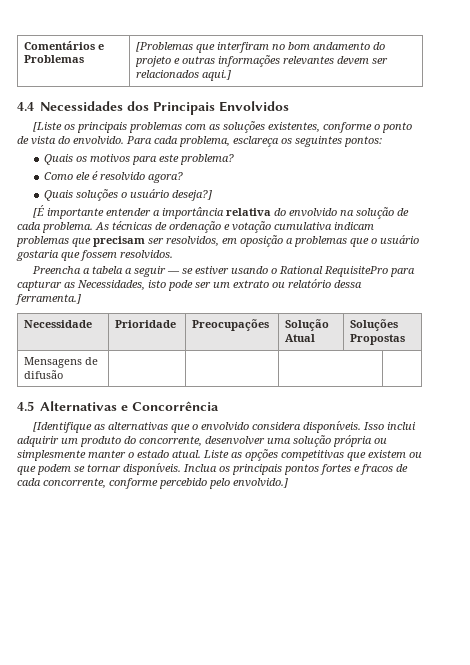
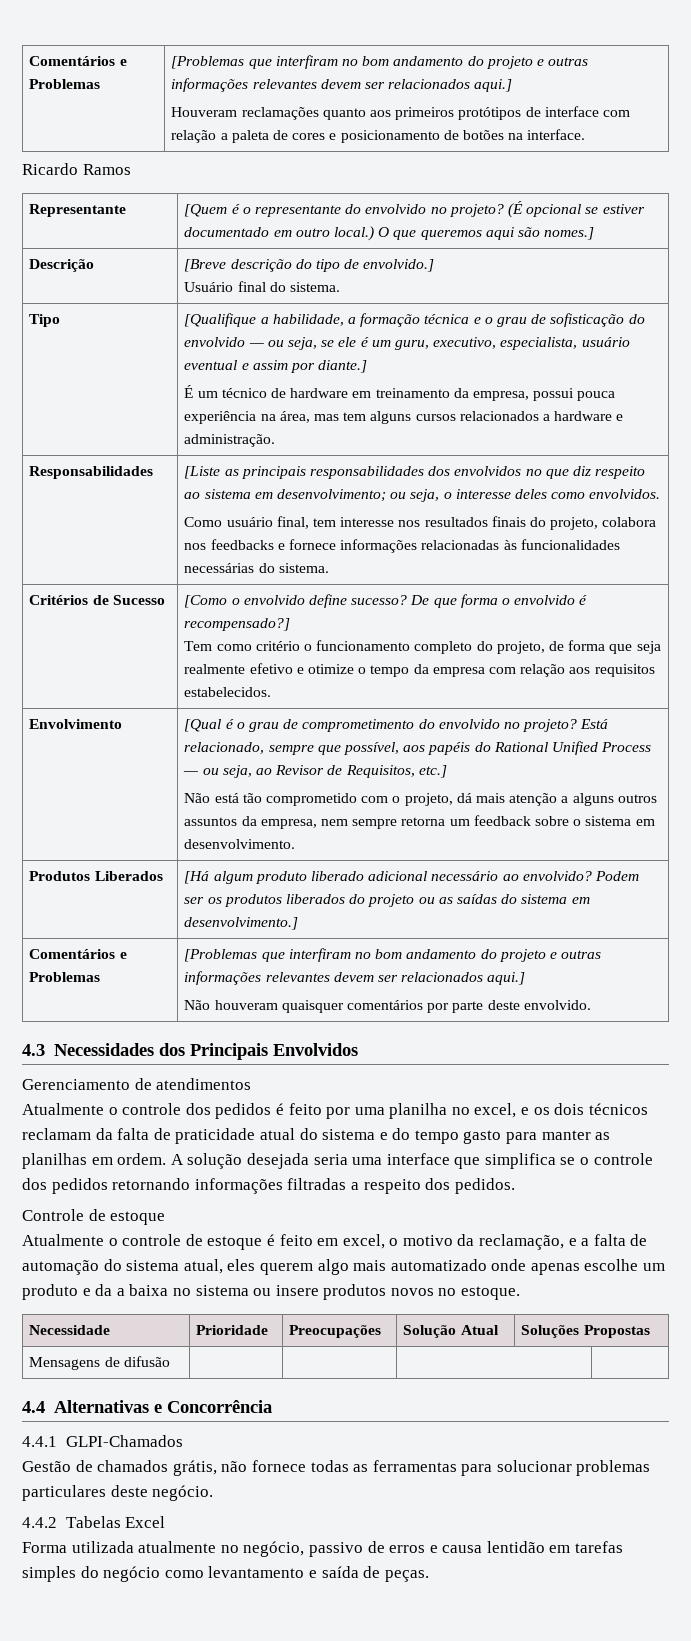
[17,101,289,115] [32,121,412,133] [17,136,382,147] [43,154,234,165] [43,171,183,183] [43,189,212,201] [32,205,409,219] [17,221,374,233] [16,235,419,247] [16,250,173,261] [31,266,415,277] [17,279,362,291] [15,294,81,305] // 4.4 Necessidades dos Principais Envolvidos // [Liste os principais problemas com as soluções existentes, conforme o ponto de vista do envolvido. Para cada problema, esclareça os seguintes pontos: // Quais os motivos para este problema? // Como ele é resolvido agora? // Quais soluções o usuário deseja?] // [É importante entender a importância relativa do envolvido na solução de cada problema. As técnicas de ordenação e votação cumulativa indicam problemas que precisam ser resolvidos, em oposição a problemas que o usuário gostaria que fossem resolvidos. // Preencha a tabela a seguir — se estiver usando o Rational RequisitePro para capturar as Necessidades, isto pode ser um extrato ou relatório dessa ferramenta.] -> [171,106,630,120] [171,129,586,143] [22,163,131,175] [29,204,127,217] [184,201,645,218] [184,226,595,241] [29,259,95,272] [184,259,435,272] [184,281,341,292] [29,314,61,327] [184,313,645,327] [184,337,630,350] [184,360,368,373] [184,385,616,401] [184,411,624,424] [184,434,276,447] [29,466,154,479] [184,466,646,479] [184,489,661,502] [184,516,657,530] [184,539,620,553] [184,563,329,573] [29,595,165,605] [184,594,588,608] [184,618,291,631] [184,640,661,654] [184,663,655,677] [184,687,272,697] [29,719,123,729] [184,719,609,732] [184,741,652,755] [183,765,447,778] [184,793,657,806] [184,815,655,829] [184,839,296,849] [29,871,163,881] [184,871,639,884] [184,894,590,907] [184,917,299,930] [29,949,127,959] [29,972,101,982] [184,948,602,962] [184,971,526,985] [184,1000,591,1013] [22,1043,358,1060] [22,1078,252,1090] [22,1103,648,1119] [22,1128,611,1144] [22,1153,653,1169] [22,1178,515,1194] [22,1209,166,1225] [22,1234,648,1250] [22,1259,666,1275] [22,1284,521,1300] // Houveram reclamações quanto aos primeiros protótipos de interface com relação a paleta de cores e posicionamento de botões na interface. // Ricardo Ramos // Representante | [Quem é o representante do envolvido no projeto? (É opcional se estiver documentado em outro local.) O que queremos aqui são nomes.] // Descrição | [Breve descrição do tipo de envolvido.] // Usuário final do sistema. // Tipo | [Qualifique a habilidade, a formação técnica e o grau de sofisticação do envolvido — ou seja, se ele é um guru, executivo, especialista, usuário eventual e assim por diante.] // É um técnico de hardware em treinamento da empresa, possui pouca experiência na área, mas tem alguns cursos relacionados a hardware e administração. // Responsabilidades | [Liste as principais responsabilidades dos envolvidos no que diz respeito ao sistema em desenvolvimento; ou seja, o interesse deles como envolvidos. // Como usuário final, tem interesse nos resultados finais do projeto, colabora nos feedbacks e fornece informações relacionadas às funcionalidades necessárias do sistema. // Critérios de Sucesso | [Como o envolvido define sucesso? De que forma o envolvido é recompensado?] // Tem como critério o funcionamento completo do projeto, de forma que seja realmente efetivo e otimize o tempo da empresa com relação aos requisitos estabelecidos. // Envolvimento | [Qual é o grau de comprometimento do envolvido no projeto? Está relacionado, sempre que possível, aos papéis do Rational Unified Process — ou seja, ao Revisor de Requisitos, etc.] // Não está tão comprometido com o projeto, dá mais atenção a alguns outros assuntos da empresa, nem sempre retorna um feedback sobre o sistema em desenvolvimento. // Produtos Liberados | [Há algum produto liberado adicional necessário ao envolvido? Podem ser os produtos liberados do projeto ou as saídas do sistema em desenvolvimento.] // Comentários e Problemas | [Problemas que interfiram no bom andamento do projeto e outras informações relevantes devem ser relacionados aqui.] // Não houveram quaisquer comentários por parte deste envolvido. // 4.3 Necessidades dos Principais Envolvidos // Gerenciamento de atendimentos // Atualmente o controle dos pedidos é feito por uma planilha no excel, e os dois técnicos reclamam da falta de praticidade atual do sistema e do tempo gasto para manter as planilhas em ordem. A solução desejada seria uma interface que simplifica se o controle dos pedidos retornando informações filtradas a respeito dos pedidos. // Controle de estoque // Atualmente o controle de estoque é feito em excel, o motivo da reclamação, e a falta de automação do sistema atual, eles querem algo mais automatizado onde apenas escolhe um produto e da a baixa no sistema ou insere produtos novos no estoque.
[17,401,34,411] 4.5 -> [22,1401,45,1413] 4.4
[32,421,416,433] [17,435,387,447] [17,449,422,461] [17,463,408,475] [17,478,288,489] [Identifique as alternativas que o envolvido considera disponíveis. Isso inclui adquirir um produto do concorrente, desenvolver uma solução própria ou simplesmente manter o estado atual. Liste as opções competitivas que existem ou que podem se tornar disponíveis. Inclua os principais pontos fortes e fracos de cada concorrente, conforme percebido pelo envolvido.] -> [22,1435,183,1447] [22,1460,651,1476] [22,1485,214,1501] [22,1516,166,1528] [22,1541,624,1557] [22,1566,429,1582] 4.4.1 GLPI-Chamados // Gestão de chamados grátis, não fornece todas as ferramentas para solucionar problemas particulares deste negócio. // 4.4.2 Tabelas Excel // Forma utilizada atualmente no negócio, passivo de erros e causa lentidão em tarefas simples do negócio como levantamento e saída de peças.

